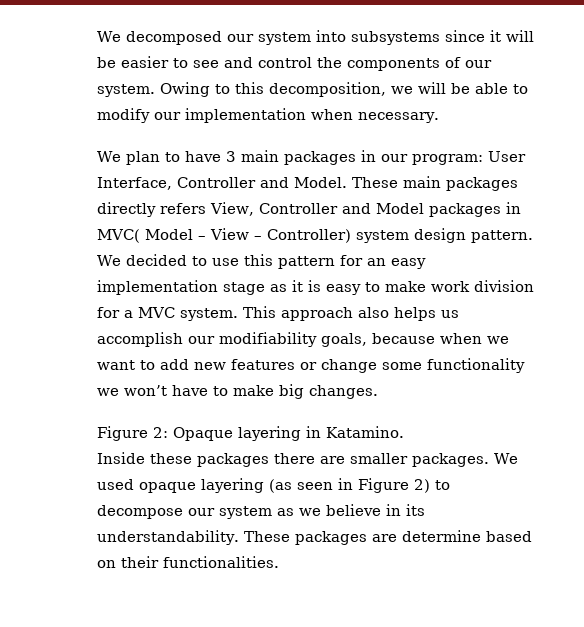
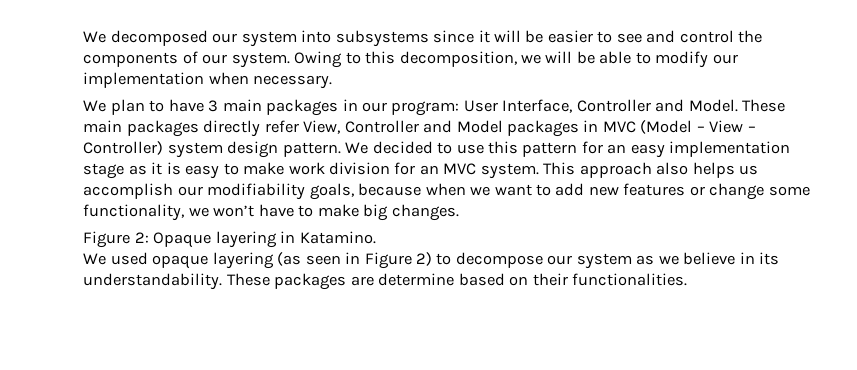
[159,203,206,214] refers -> [264,120,299,133] refer
[96,229,193,243] MVC( Model -> [602,120,693,134] MVC (Model
[123,310,133,318] a -> [419,165,439,175] an
[426,358,525,373] functionality -> [83,204,185,221] functionality,
[96,452,489,467] Inside these packages there are smaller packages. -> (376, 237) none

